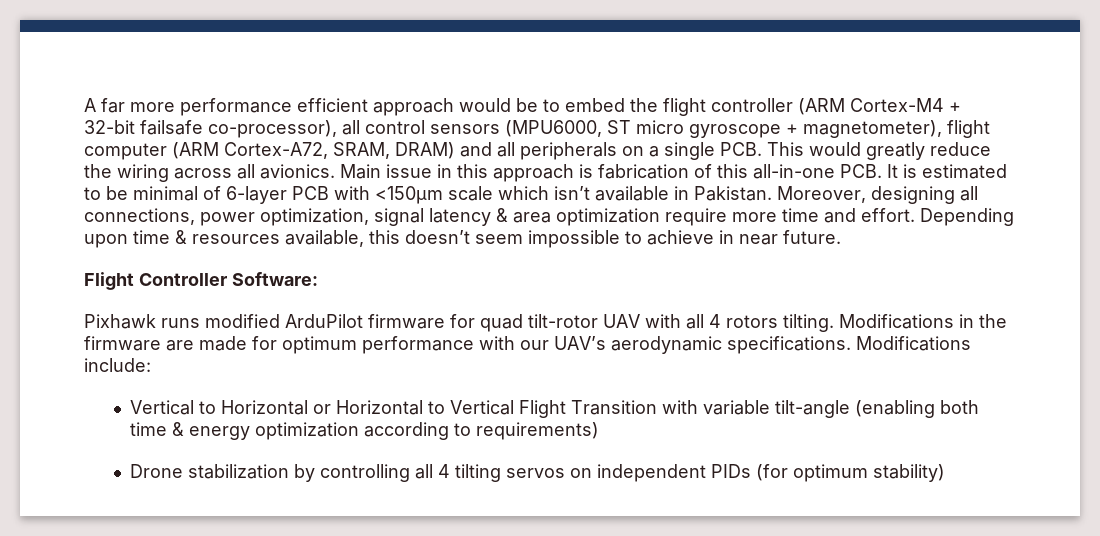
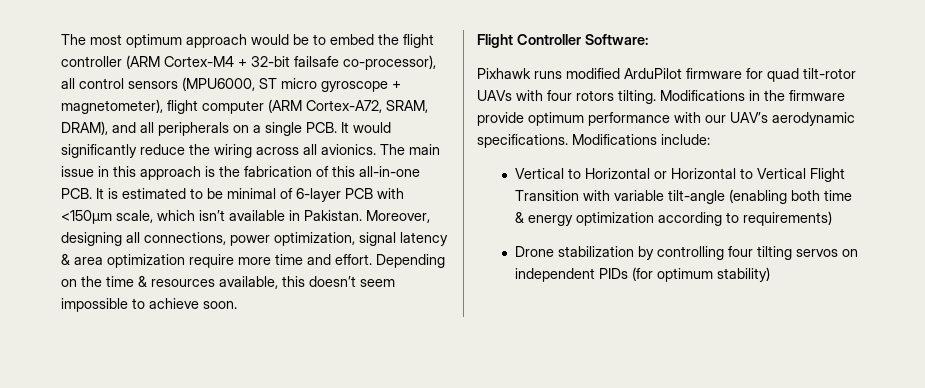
[84,98,368,116] A far more performance efficient -> [61,34,182,48] The most optimum
[395,142,455,159] DRAM) -> [61,121,108,135] DRAM),
[767,142,925,160] This would greatly -> [341,122,391,133] [61,144,137,158] It would significantly
[340,164,381,179] Main -> [380,144,440,155] The main
(593, 171) none -> [219,166,240,177] the
[448,186,493,201] scale -> [116,210,153,223] scale,
[84,234,128,248] upon -> [61,276,102,287] on the
[719,230,841,245] in near future. -> [203,301,237,309] soon.
[603,314,721,329] UAV with all 4 -> [477,90,572,101] UAVs with four
[166,336,277,351] are made for -> [477,112,524,126] provide
[415,464,451,479] all 4 -> [728,246,754,257] four

